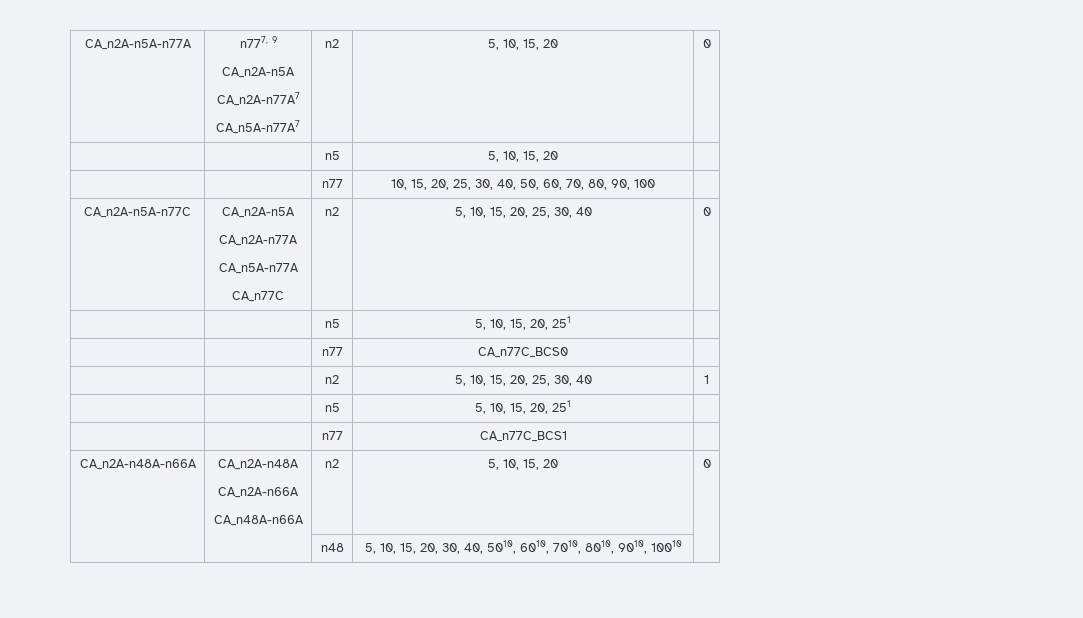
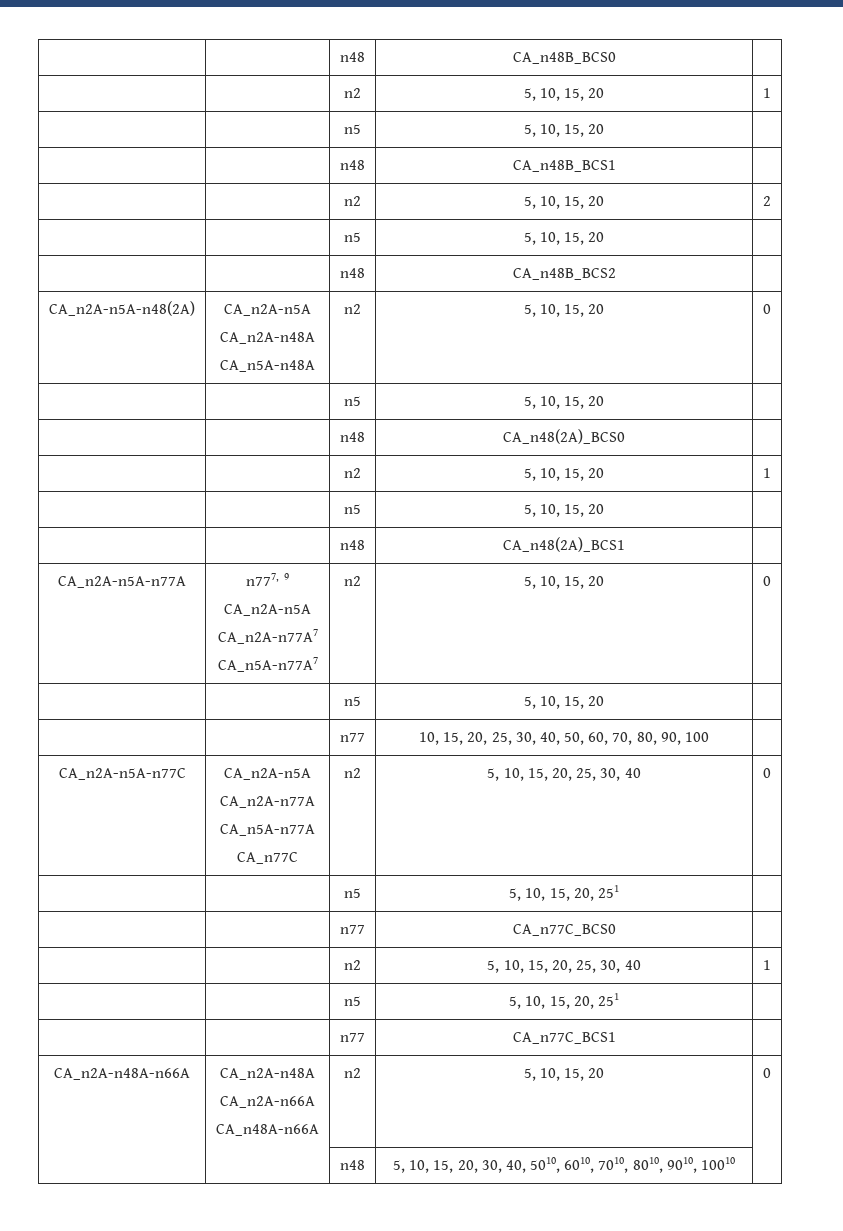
(84, 44) none -> [340,52,365,62] [512,52,616,64] [344,88,361,98] [523,88,605,101] [763,88,771,98] [344,124,361,134] [523,124,605,137] [340,160,365,170] [512,160,616,172] [344,196,361,206] [523,196,605,209] [763,196,771,206] [344,232,361,242] [523,232,605,245] [340,268,365,278] [512,268,616,280] [49,301,195,316] [224,304,311,316] [220,332,315,344] [220,360,315,372] [344,304,361,314] [523,304,605,317] [763,304,771,314] [344,396,361,406] [523,396,605,409] [340,432,365,442] [503,429,625,444] [344,468,361,478] [523,468,605,481] [763,468,771,478] [344,504,361,514] [523,504,605,517] [340,540,365,550] [503,537,625,552] | | n48 | CA_n48B_BCS0 | // | | n2 | 5, 10, 15, 20 | 1 // | | n5 | 5, 10, 15, 20 | // | | n48 | CA_n48B_BCS1 | // | | n2 | 5, 10, 15, 20 | 2 // | | n5 | 5, 10, 15, 20 | // | | n48 | CA_n48B_BCS2 | // CA_n2A-n5A-n48(2A) | CA_n2A-n5A // CA_n2A-n48A // CA_n5A-n48A | n2 | 5, 10, 15, 20 | 0 // | | n5 | 5, 10, 15, 20 | // | | n48 | CA_n48(2A)_BCS0 | // | | n2 | 5, 10, 15, 20 | 1 // | | n5 | 5, 10, 15, 20 | // | | n48 | CA_n48(2A)_BCS1 | //

